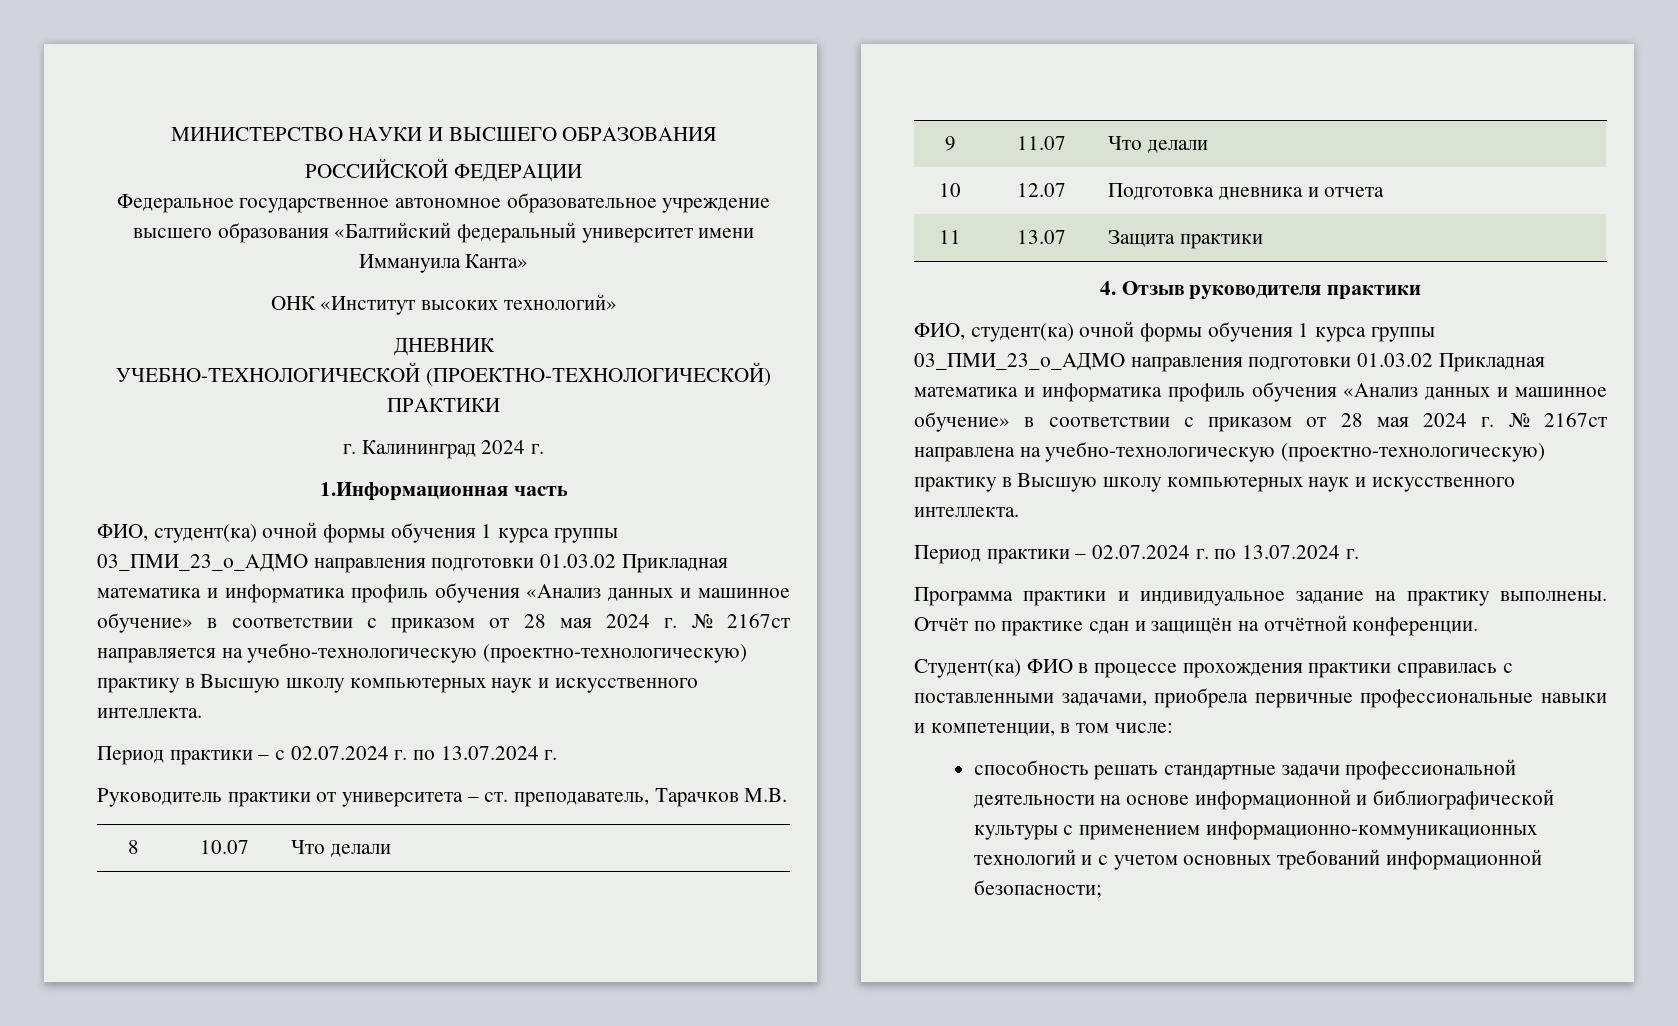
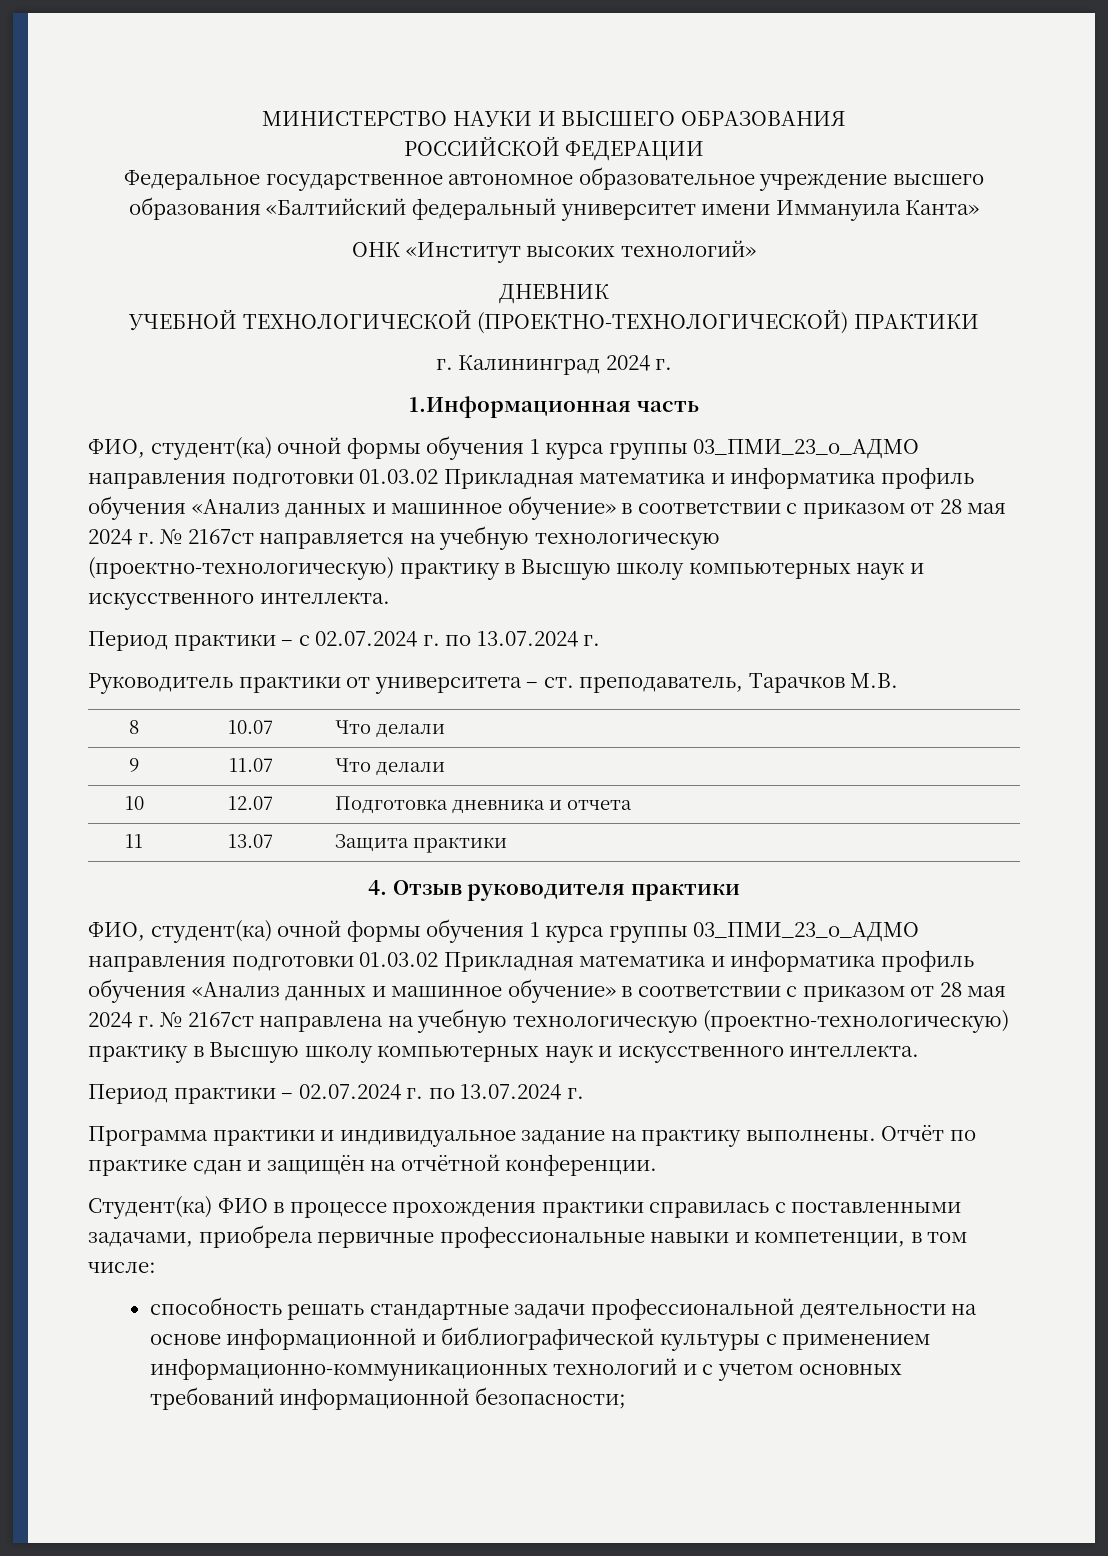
[116,362,421,382] УЧЕБНО-ТЕХНОЛОГИЧЕСКОЙ -> [128,309,472,331] УЧЕБНОЙ ТЕХНОЛОГИЧЕСКОЙ
[247,643,478,663] учебно-технологическую -> [439,526,720,550] учебную технологическую
[1045,442,1276,462] учебно-технологическую -> [417,1009,698,1033] учебную технологическую

